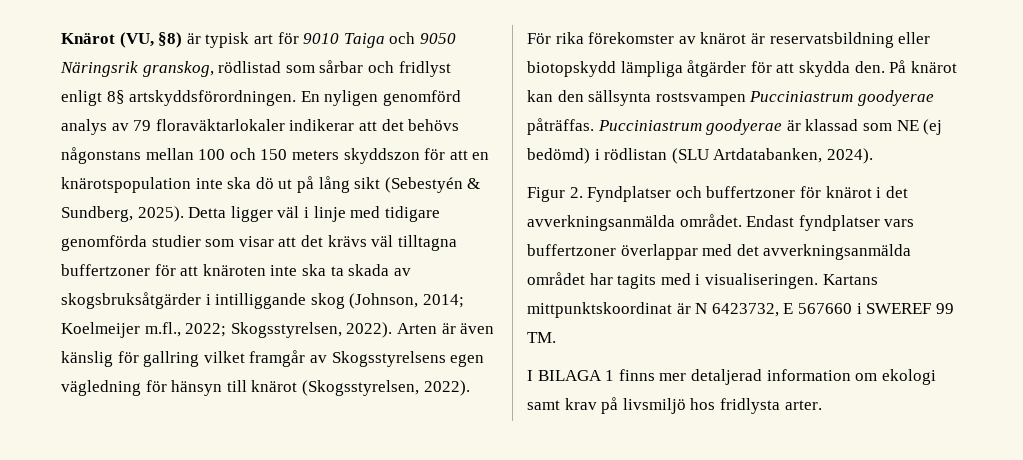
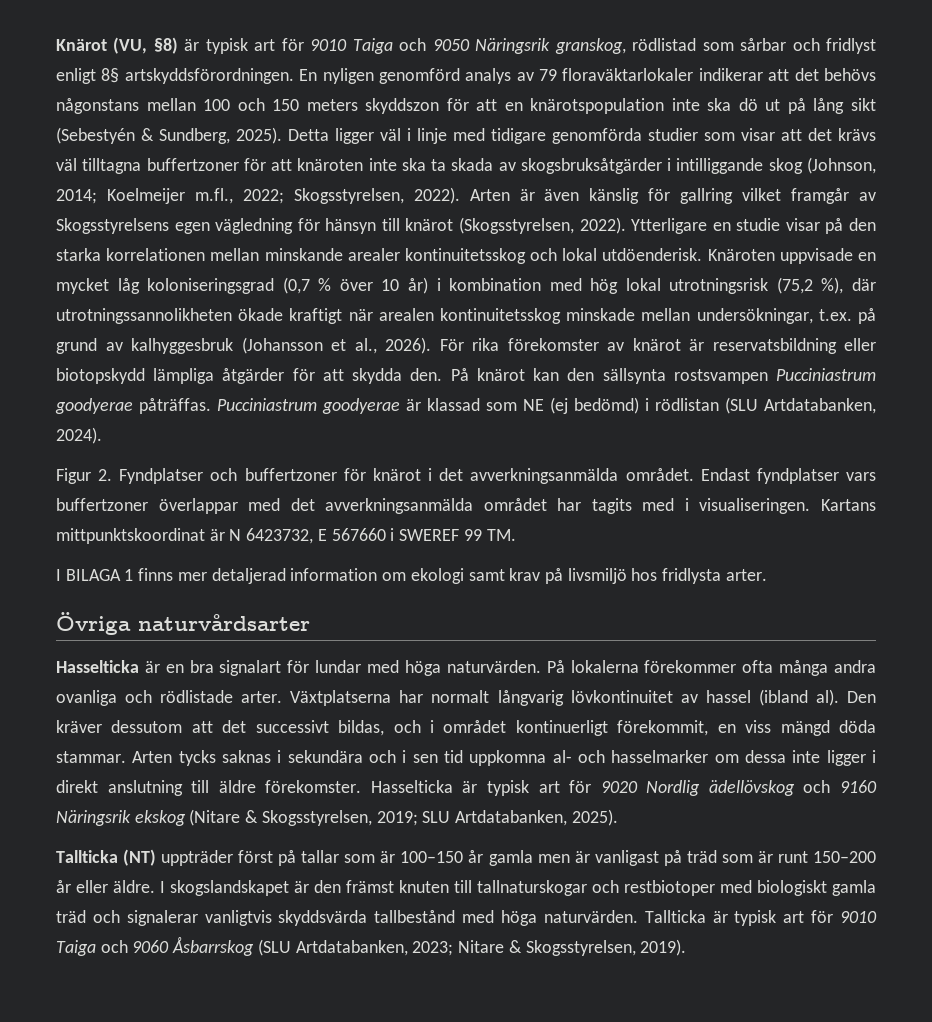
(470, 388) none -> [631,218,876,234] [56,248,876,264] [56,277,876,294] [56,308,877,324] [56,337,431,354] Ytterligare en studie visar på den starka korrelationen mellan minskande arealer kontinuitetsskog och lokal utdöenderisk. Knäroten uppvisade en mycket låg koloniseringsgrad (0,7 % över 10 år) i kombination med hög lokal utrotningsrisk (75,2 %), där utrotningssannolikheten ökade kraftigt när arealen kontinuitetsskog minskade mellan undersökningar, t.ex. på grund av kalhyggesbruk (Johansson et al., 2026).
(822, 405) none -> [56,612,310,635] [56,660,877,676] [56,689,877,706] [56,720,877,736] [56,750,877,766] [56,780,877,796] [56,809,618,826] [56,849,877,866] [56,880,876,896] [56,910,878,926] [56,936,687,956] // Övriga naturvårdsarter // Hasselticka är en bra signalart för lundar med höga naturvärden. På lokalerna förekommer ofta många andra ovanliga och rödlistade arter. Växtplatserna har normalt långvarig lövkontinuitet av hassel (ibland al). Den kräver dessutom att det successivt bildas, och i området kontinuerligt förekommit, en viss mängd döda stammar. Arten tycks saknas i sekundära och i sen tid uppkomna al- och hasselmarker om dessa inte ligger i direkt anslutning till äldre förekomster. Hasselticka är typisk art för 9020 Nordlig ädellövskog och 9160 Näringsrik ekskog (Nitare & Skogsstyrelsen, 2019; SLU Artdatabanken, 2025). // Tallticka (NT) uppträder först på tallar som är 100–150 år gamla men är vanligast på träd som är runt 150–200 år eller äldre. I skogslandskapet är den främst knuten till tallnaturskogar och restbiotoper med biologiskt gamla träd och signalerar vanligtvis skyddsvärda tallbestånd med höga naturvärden. Tallticka är typisk art för 9010 Taiga och 9060 Åsbarrskog (SLU Artdatabanken, 2023; Nitare & Skogsstyrelsen, 2019).

